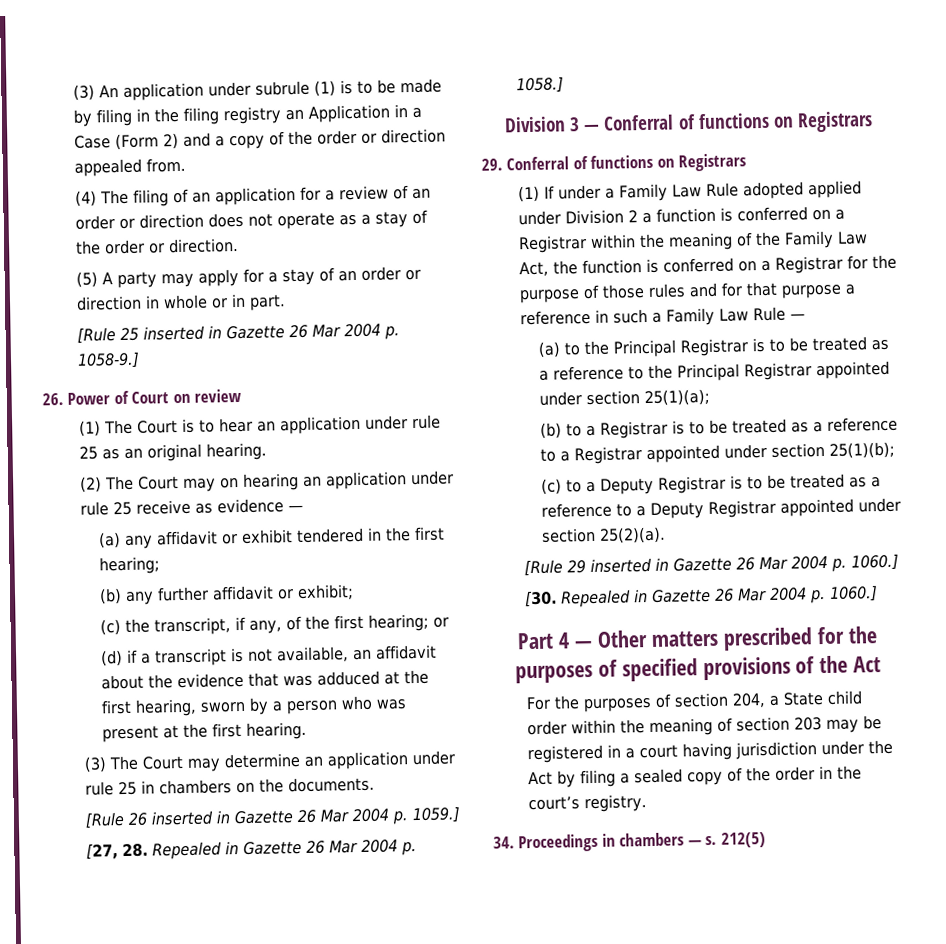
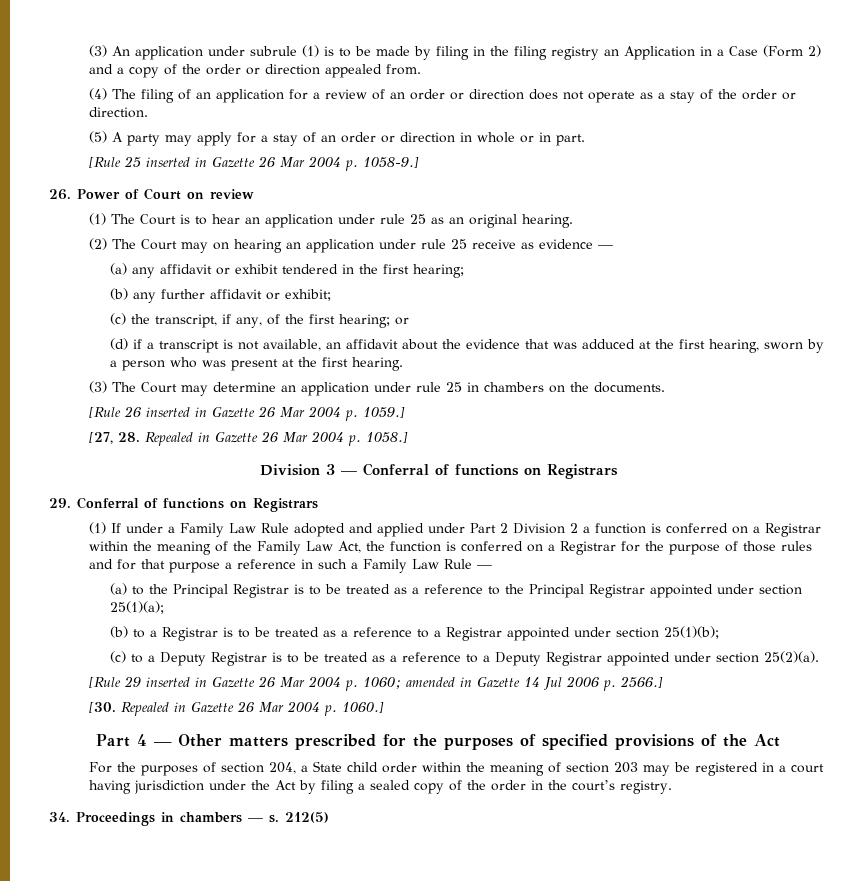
(805, 190) none -> [349,523,374,533] and
(562, 218) none -> [470,523,509,533] Part 2
[851,553,900,571] 1060.] -> [363,676,664,691] 1060; amended in Gazette 14 Jul 2006 p. 2566.]

